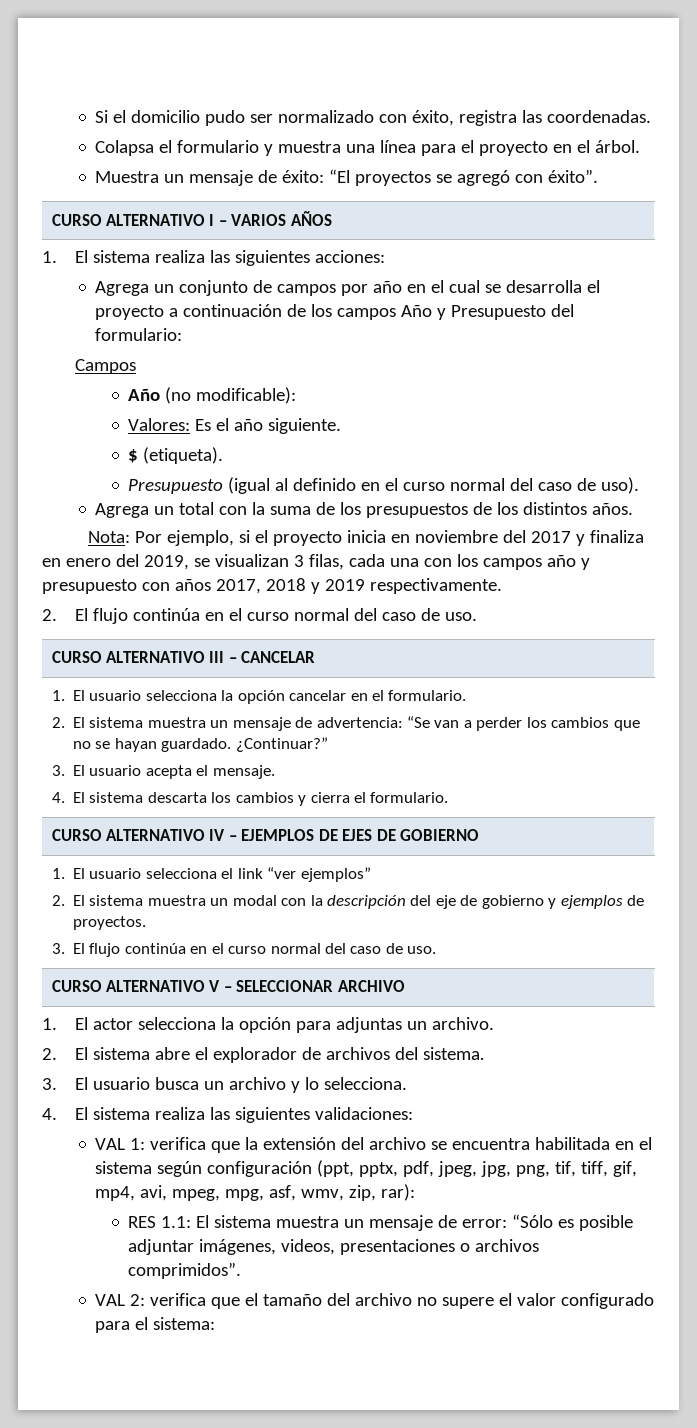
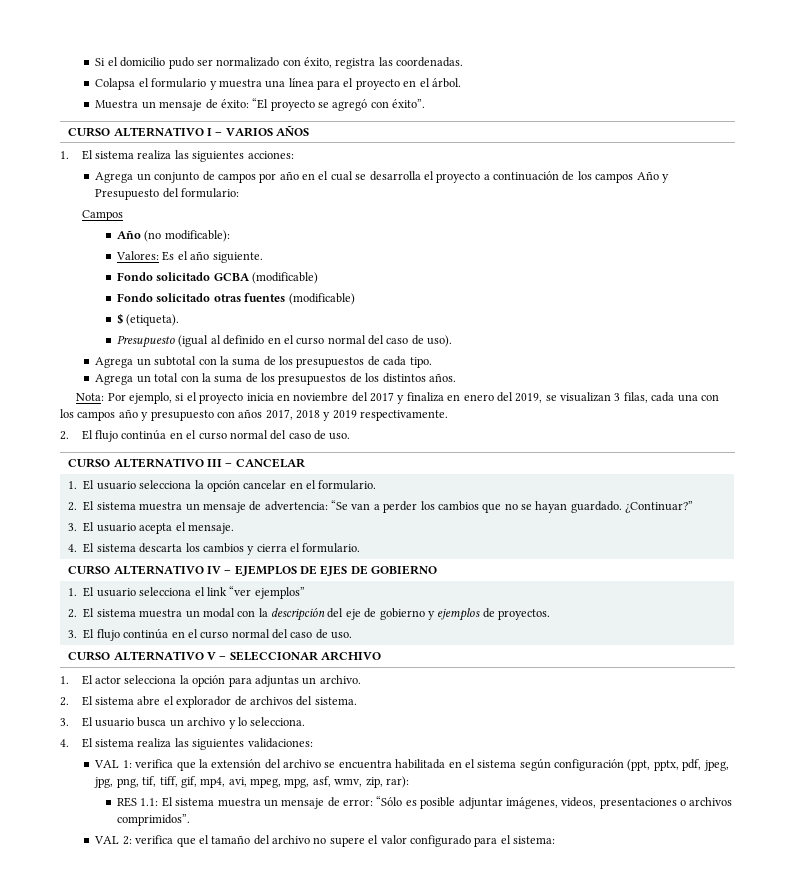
[355,171,432,186] proyectos -> [270,100,315,111] proyecto
(342, 426) none -> [116,272,319,284] [116,293,355,305] // Fondo solicitado GCBA (modificable) // Fondo solicitado otras fuentes (modificable)
(640, 485) none -> [95,356,432,368] // Agrega un subtotal con la suma de los presupuestos de cada tipo.

